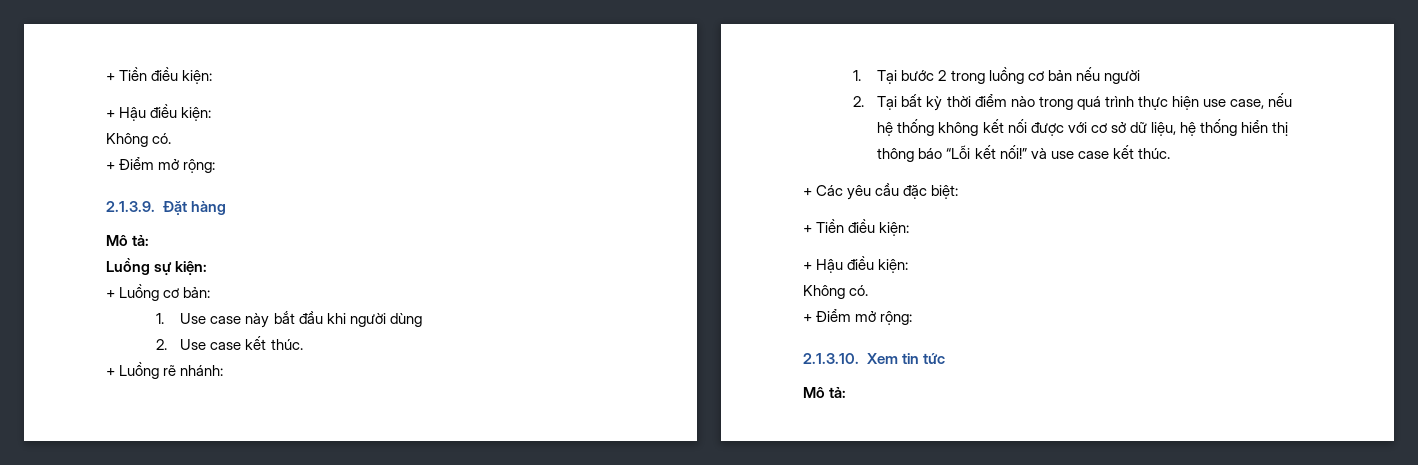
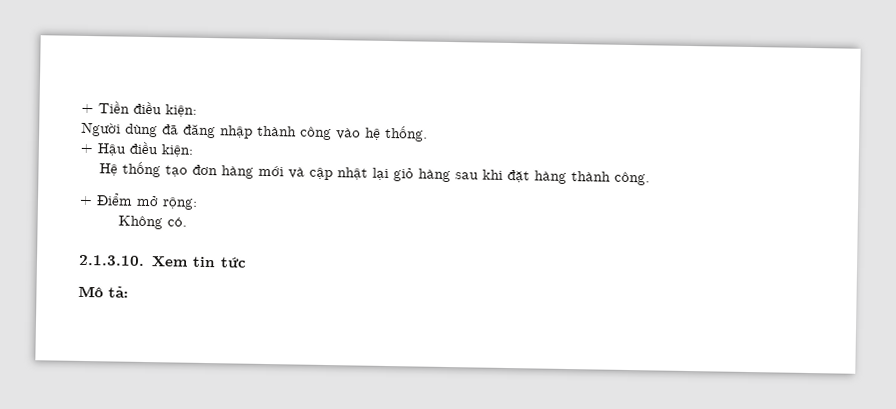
[106,67,213,84] [106,104,212,121] [106,133,172,147] [106,157,216,173] [106,201,226,216] [106,235,150,246] [106,258,208,276] [106,284,211,301] [155,311,422,328] [155,336,303,350] [106,362,224,379] [852,67,1140,84] [852,93,1293,111] [877,119,1289,136] [877,145,1170,162] [803,183,959,200] [803,219,910,236] [803,256,909,273] [803,285,869,299] [803,309,913,325] + Tiền điều kiện: // + Hậu điều kiện: // Không có. // + Điểm mở rộng: // 2.1.3.9. Đặt hàng // Mô tả: // Luồng sự kiện: // + Luồng cơ bản: // 1. Use case này bắt đầu khi người dùng // 2. Use case kết thúc. // + Luồng rẽ nhánh: // 1. Tại bước 2 trong luồng cơ bản nếu người // 2. Tại bất kỳ thời điểm nào trong quá trình thực hiện use case, nếu hệ thống không kết nối được với cơ sở dữ liệu, hệ thống hiển thị thông báo “Lỗi kết nối!” và use case kết thúc. // + Các yêu cầu đặc biệt: // + Tiền điều kiện: // + Hậu điều kiện: // Không có. // + Điểm mở rộng: -> [81,101,197,117] [81,121,428,142] [80,141,193,157] [99,161,651,186] [79,193,198,210] [117,215,187,230] + Tiền điều kiện: // Người dùng đã đăng nhập thành công vào hệ thống. // + Hậu điều kiện: // Hệ thống tạo đơn hàng mới và cập nhật lại giỏ hàng sau khi đặt hàng thành công. // + Điểm mở rộng: // Không có.

